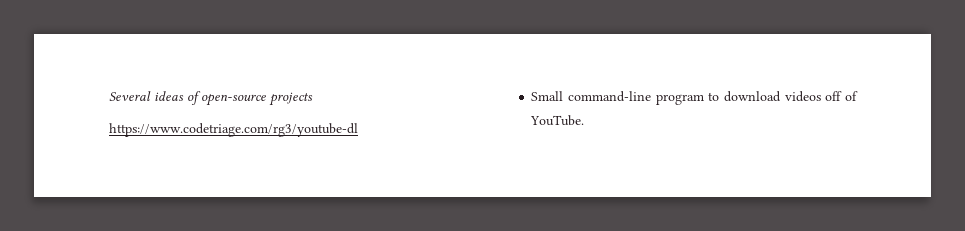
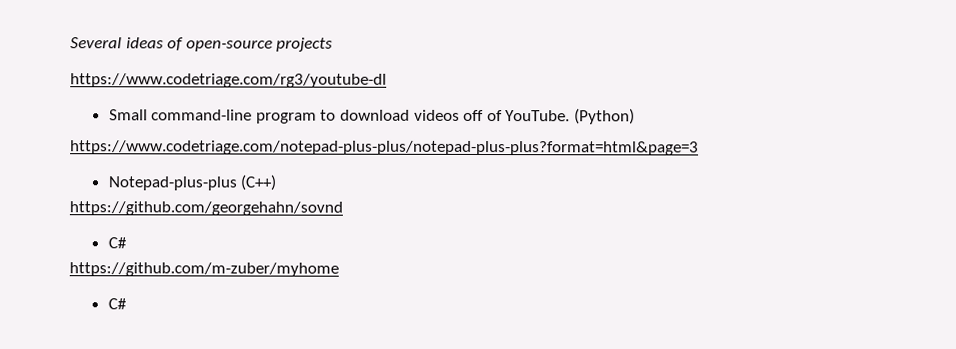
(585, 120) none -> [573,108,635,125] [70,140,699,156] [107,174,277,191] [69,201,343,216] [107,237,127,249] [69,262,339,277] [107,298,127,310] (Python) // https://www.codetriage.com/notepad-plus-plus/notepad-plus-plus?format=html&page=3 // Notepad-plus-plus (C++) // https://github.com/georgehahn/sovnd // C# // https://github.com/m-zuber/myhome // C#

